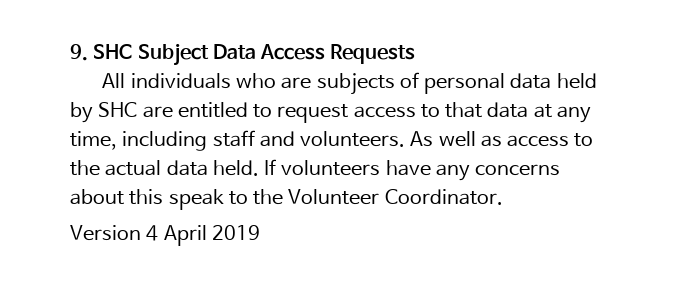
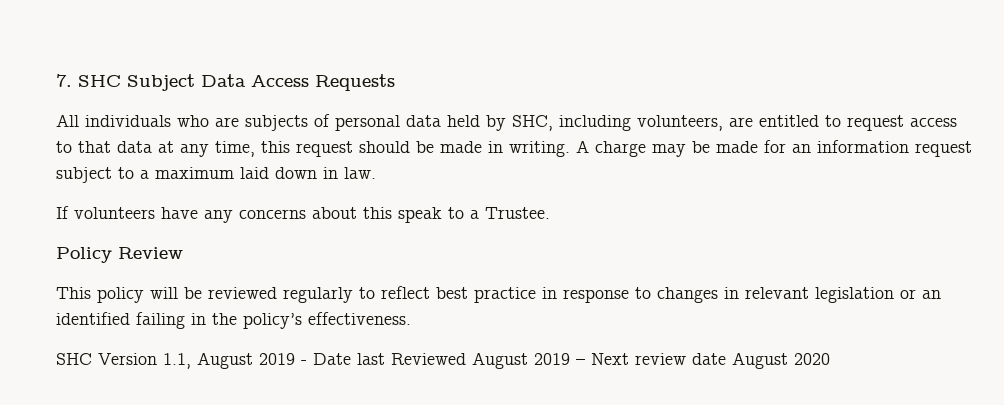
[70,44,88,61] 9. -> [56,74,72,87] 7.
[98,102,138,117] SHC -> [512,115,723,131] SHC, including volunteers,
[122,130,594,151] [70,160,259,176] including staff and volunteers. As well as access to the actual data held. -> [261,140,972,157] [56,167,376,183] this request should be made in writing. A charge may be made for an information request subject to a maximum laid down in law. //
[253,189,503,205] [70,225,260,246] the Volunteer Coordinator. // Version 4 April 2019 -> [470,207,550,219] [56,247,183,263] [56,286,941,303] [56,312,411,329] [56,352,830,369] a Trustee. // Policy Review // This policy will be reviewed regularly to reflect best practice in response to changes in relevant legislation or an identified failing in the policy’s effectiveness. // SHC Version 1.1, August 2019 - Date last Reviewed August 2019 – Next review date August 2020

